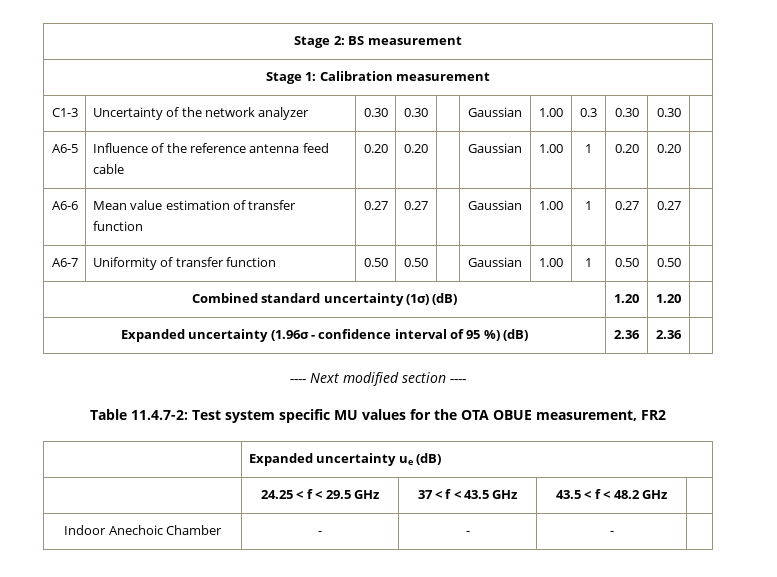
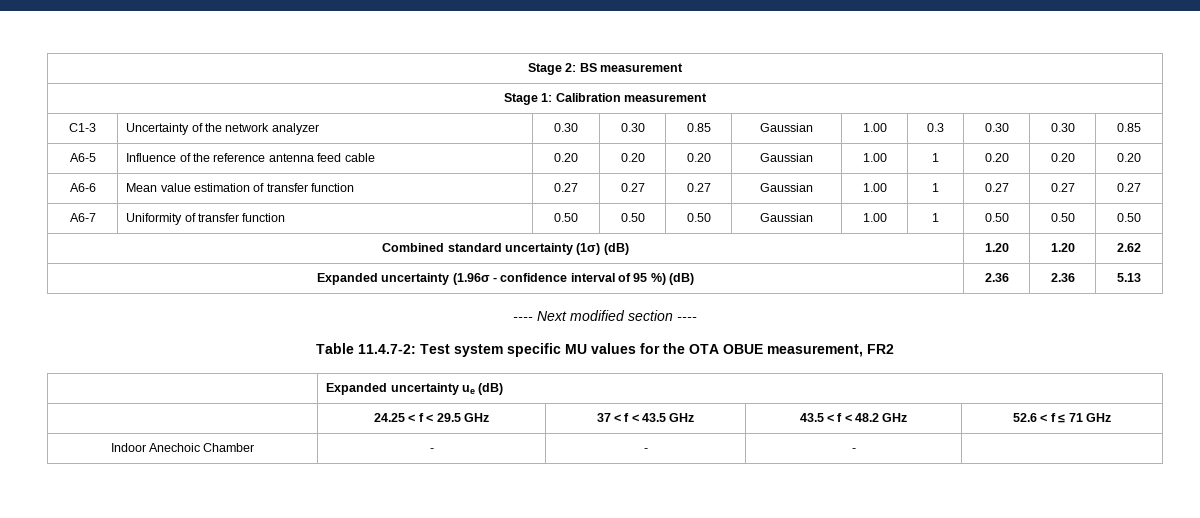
(428, 112) none -> [686,123,711,132] 0.85
(681, 112) none -> [1117,123,1141,132] 0.85
(428, 148) none -> [686,153,711,162] 0.20
(681, 148) none -> [1117,153,1141,162] 0.20
(428, 205) none -> [686,183,711,192] 0.27
(681, 205) none -> [1117,183,1141,192] 0.27
(428, 262) none -> [686,213,711,222] 0.50
(681, 262) none -> [1117,213,1141,222] 0.50
(681, 298) none -> [1117,243,1141,252] 2.62
(682, 334) none -> [1117,273,1141,282] 5.13
(667, 494) none -> [1013,413,1111,423] 52.6 < f ≤ 71 GHz

